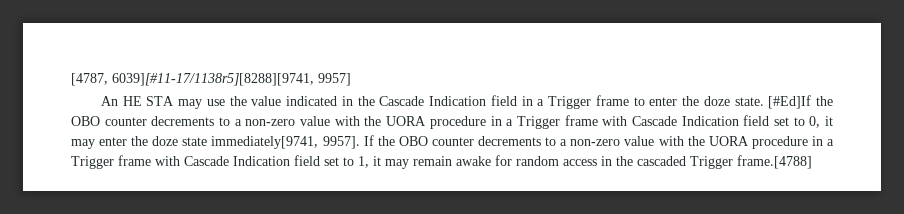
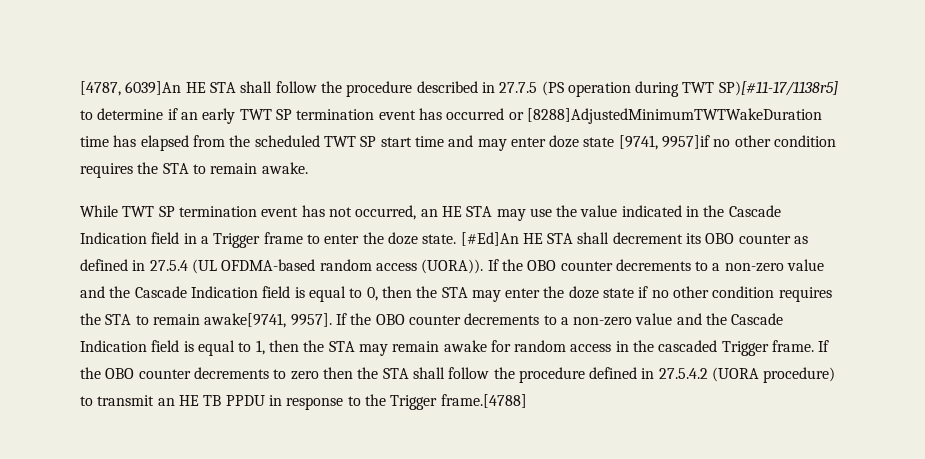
[112,73,351,86] [100,96,118,106] 6039][#11-17/1138r5][8288][9741, 9957] // An -> [125,81,838,97] [80,108,822,124] [80,135,837,151] [80,162,308,178] [80,205,438,220] 6039]An HE STA shall follow the procedure described in 27.7.5 (PS operation during TWT SP)[#11-17/1138r5] to determine if an early TWT SP termination event has occurred or [8288]AdjustedMinimumTWTWakeDuration time has elapsed from the scheduled TWT SP start time and may enter doze state [9741, 9957]if no other condition requires the STA to remain awake. // While TWT SP termination event has not occurred, an
[768,95,833,109] [71,115,833,129] [#Ed]If the OBO counter decrements to a non-zero value with the UORA procedure in a Trigger frame with Cascade Indication field set to 0, it -> [460,232,809,246] [80,259,825,274] [80,286,468,302] [#Ed]An HE STA shall decrement its OBO counter as defined in 27.5.4 (UL OFDMA-based random access (UORA)). If the OBO counter decrements to a non-zero value and the Cascade Indication field is equal to 0, then the STA
[211,136,319,149] immediately[9741, -> [638,286,832,302] [80,313,287,328] if no other condition requires the STA to remain awake[9741,
[658,136,834,149] [71,155,381,169] with the UORA procedure in a Trigger frame with Cascade Indication field set to 1, it -> [676,313,784,325] [80,340,355,356] and the Cascade Indication field is equal to 1, then the STA
(733, 162) none -> [772,340,830,352] [80,367,836,383] [80,394,438,410] frame. If the OBO counter decrements to zero then the STA shall follow the procedure defined in 27.5.4.2 (UORA procedure) to transmit an HE TB PPDU in response to the Trigger

